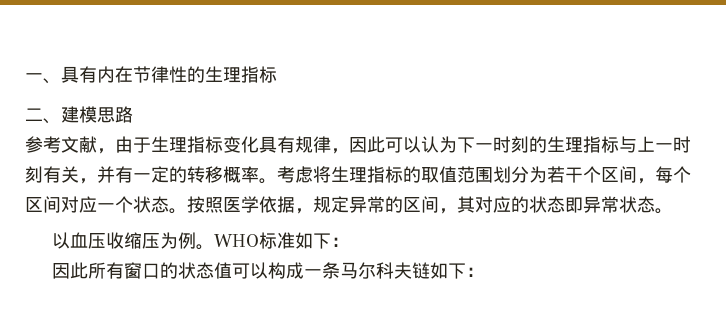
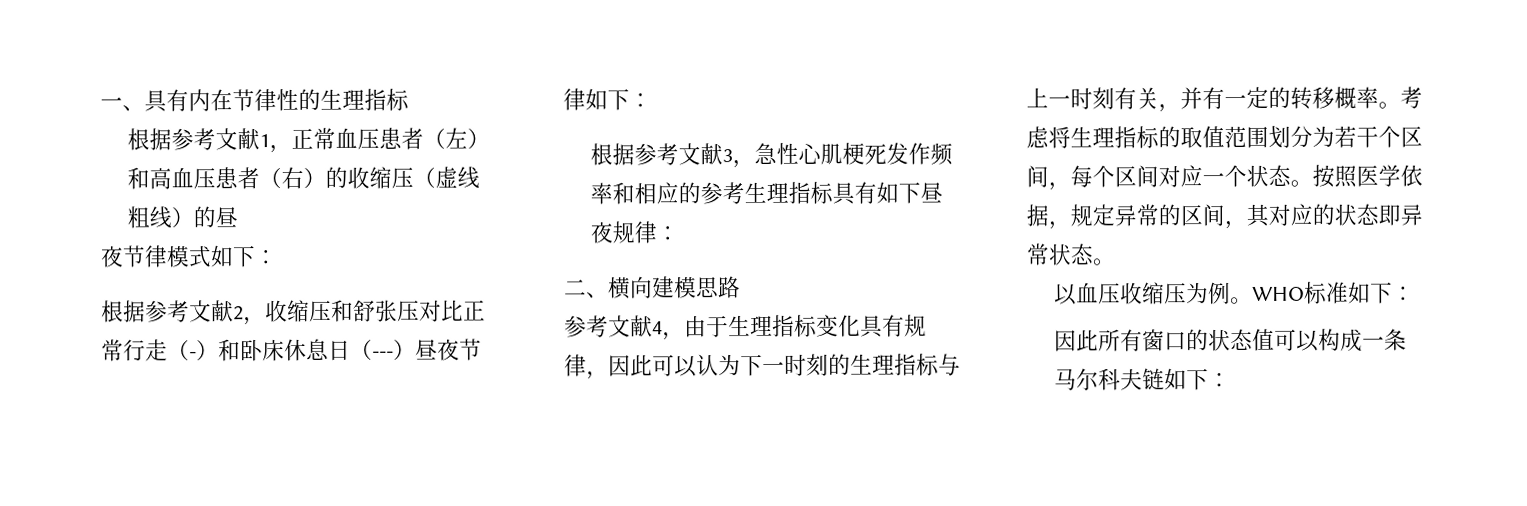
(277, 74) none -> [127,127,491,154] [127,166,481,190] [127,206,239,229] [100,245,278,268] [101,299,486,326] [101,338,482,362] [563,88,652,111] [590,142,954,169] [590,181,944,205] [590,221,680,244] // 根据参考文献1，正常血压患者（左）和高血压患者（右）的收缩压（虚线粗线）的昼 // 夜节律模式如下： // 根据参考文献2，收缩压和舒张压对比正常行走（-）和卧床休息日（---）昼夜节律如下： // 根据参考文献3，急性心肌梗死发作频率和相应的参考生理指标具有如下昼夜规律：
(61, 121) none -> [608,276,653,300] 横向
(97, 144) none -> [652,321,663,335] 4

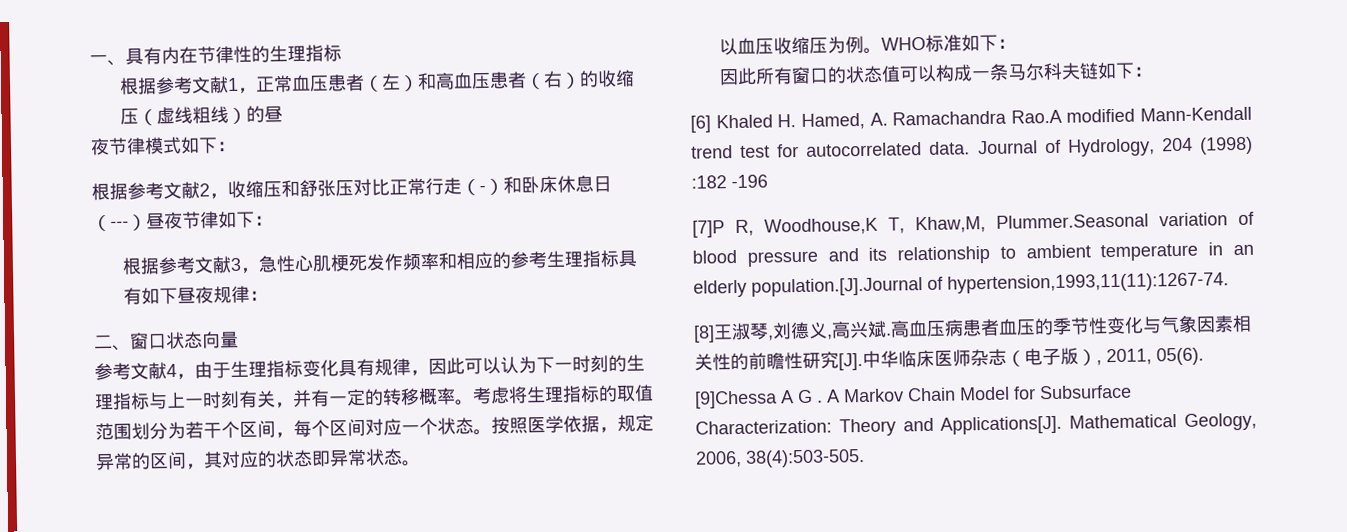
[608,276,741,300] 横向建模思路 -> [129,330,239,350] 窗口状态向量
(1232, 380) none -> [690,106,1252,133] [691,136,1253,159] [691,174,768,189] [692,211,1255,238] [692,242,1254,267] [693,272,1229,298] [693,314,1252,343] [694,347,1204,371] [694,384,1132,409] [695,412,1257,437] [695,448,865,468] // [6] Khaled H. Hamed, A. Ramachandra Rao.A modified Mann-Kendall trend test for autocorrelated data. Journal of Hydrology, 204 (1998) :182 -196 // [7]P R, Woodhouse,K T, Khaw,M, Plummer.Seasonal variation of blood pressure and its relationship to ambient temperature in an elderly population.[J].Journal of hypertension,1993,11(11):1267-74. // [8]王淑琴,刘德义,高兴斌.高血压病患者血压的季节性变化与气象因素相关性的前瞻性研究[J].中华临床医师杂志（电子版）, 2011, 05(6). // [9]Chessa A G . A Markov Chain Model for Subsurface Characterization: Theory and Applications[J]. Mathematical Geology, 2006, 38(4):503-505.

